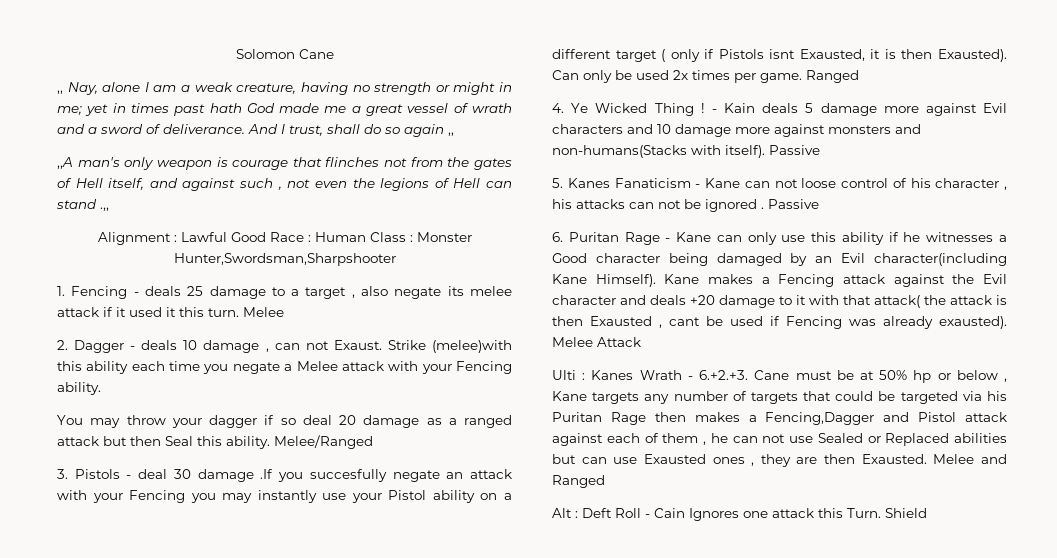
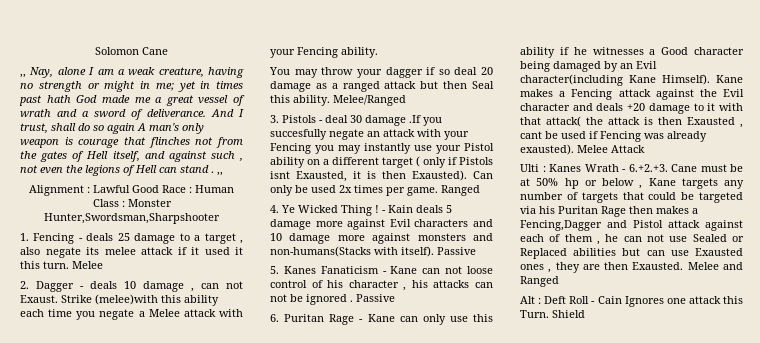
[448,132,454,136] [57,157,73,169] ,, // ,,A -> [137,123,146,131] A
[100,207,109,211] .,, -> [211,171,223,176] . ,,

